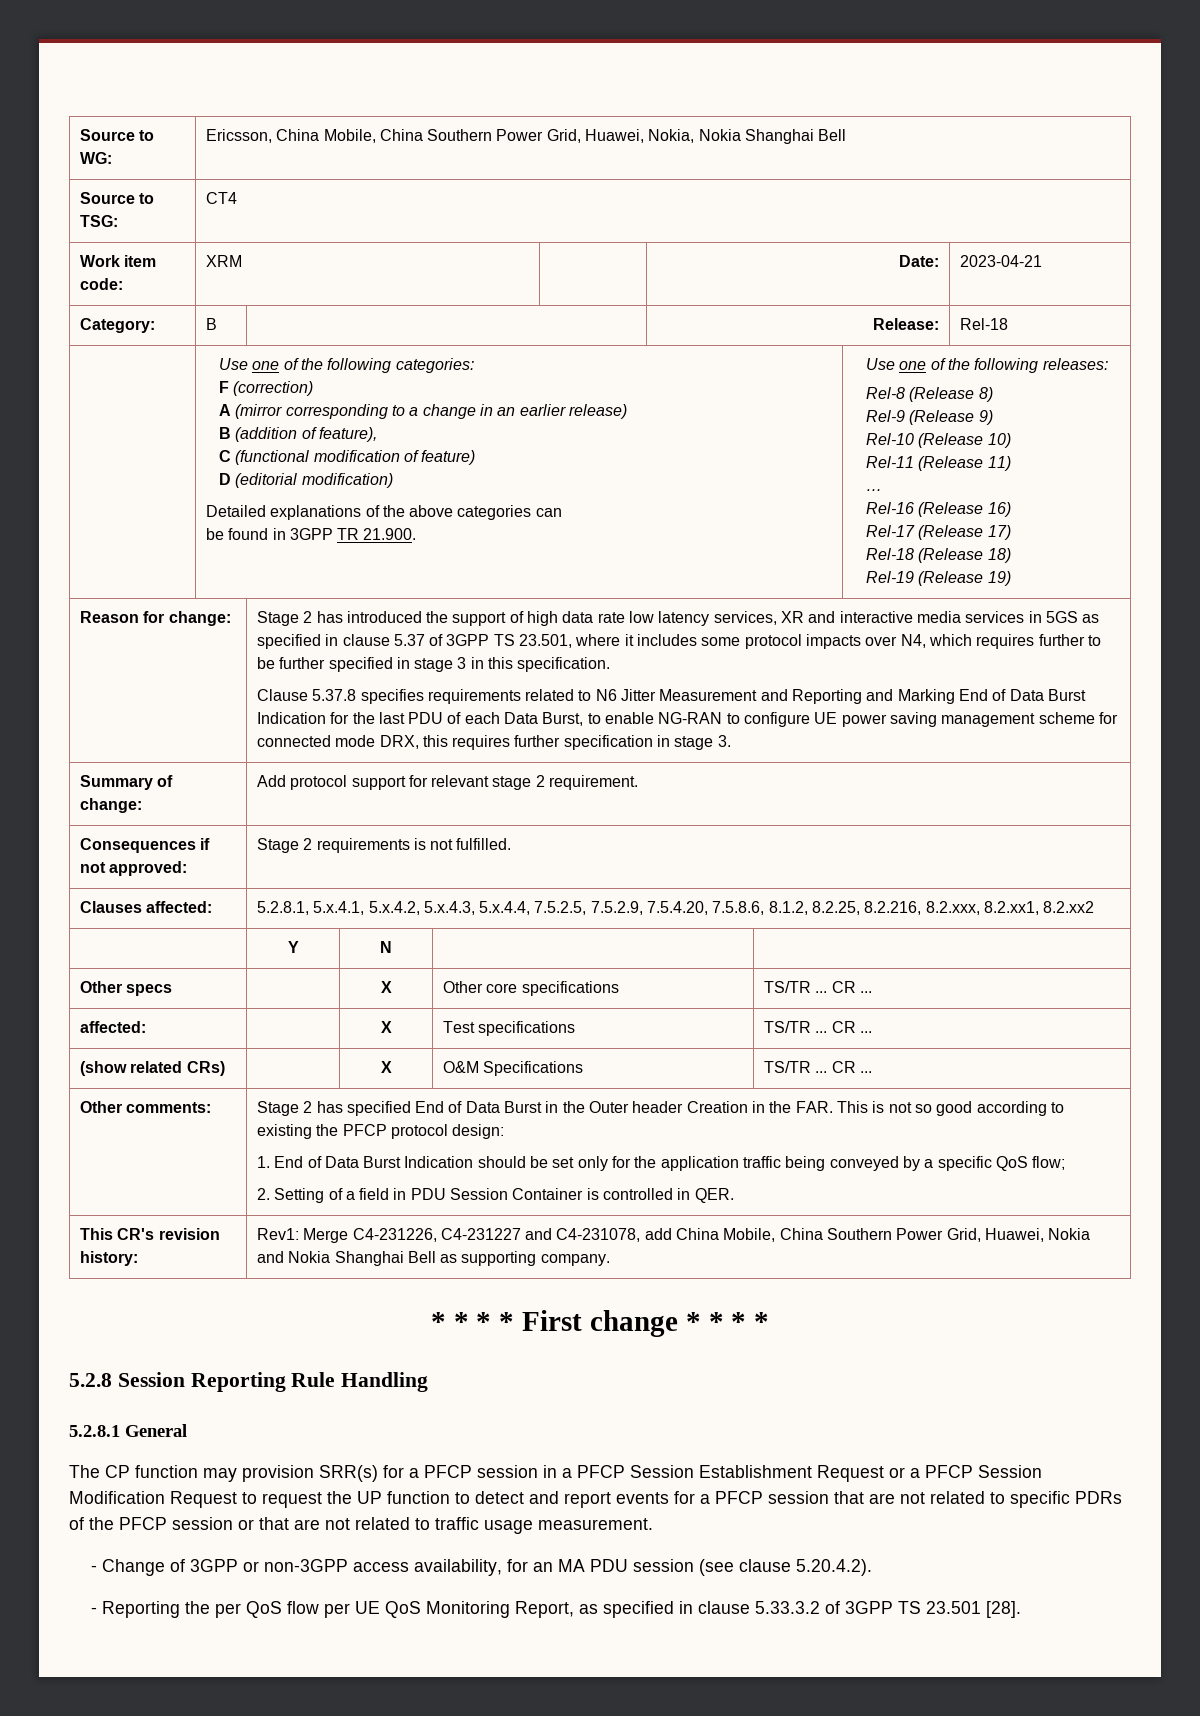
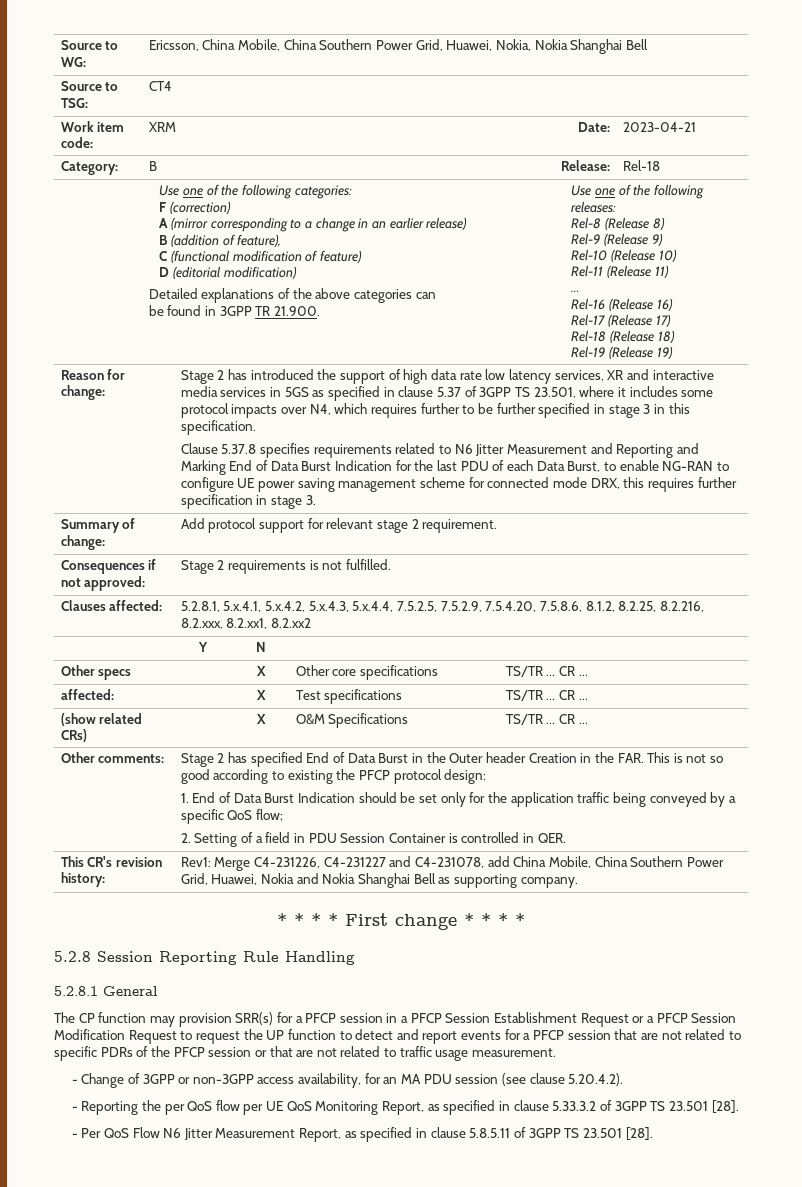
(1021, 1609) none -> [71,1127,653,1142] // - Per QoS Flow N6 Jitter Measurement Report, as specified in clause 5.8.5.11 of 3GPP TS 23.501 [28].

